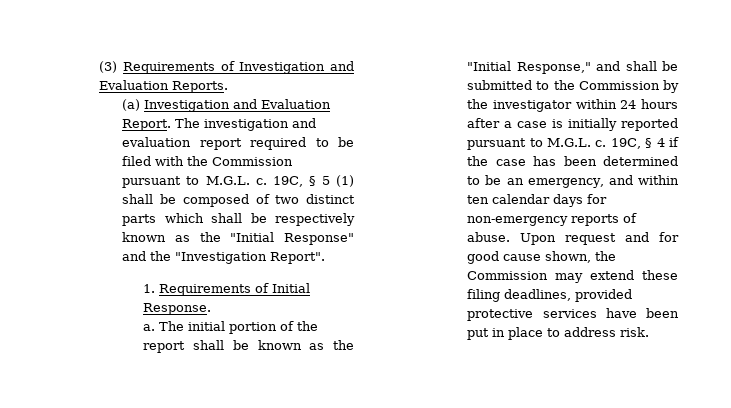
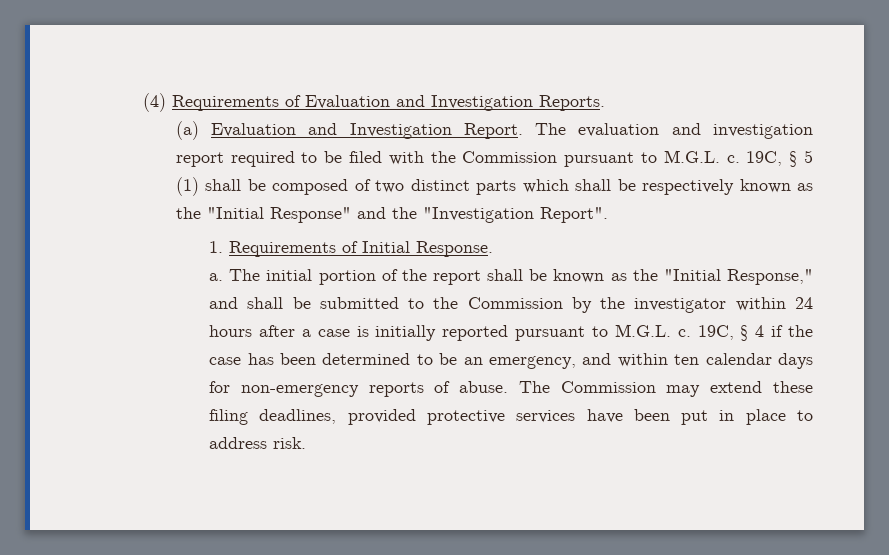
[99,61,354,74] [99,80,170,90] (3) Requirements of Investigation and Evaluation -> [142,93,533,112] (4) Requirements of Evaluation and Investigation
[144,99,332,112] [122,118,317,131] [122,137,192,147] Investigation and Evaluation Report. The investigation and evaluation -> [211,123,813,139] Evaluation and Investigation Report. The evaluation and investigation
[520,232,679,245] [467,251,617,264] Upon request and for good cause shown, the -> [518,381,550,393] The

